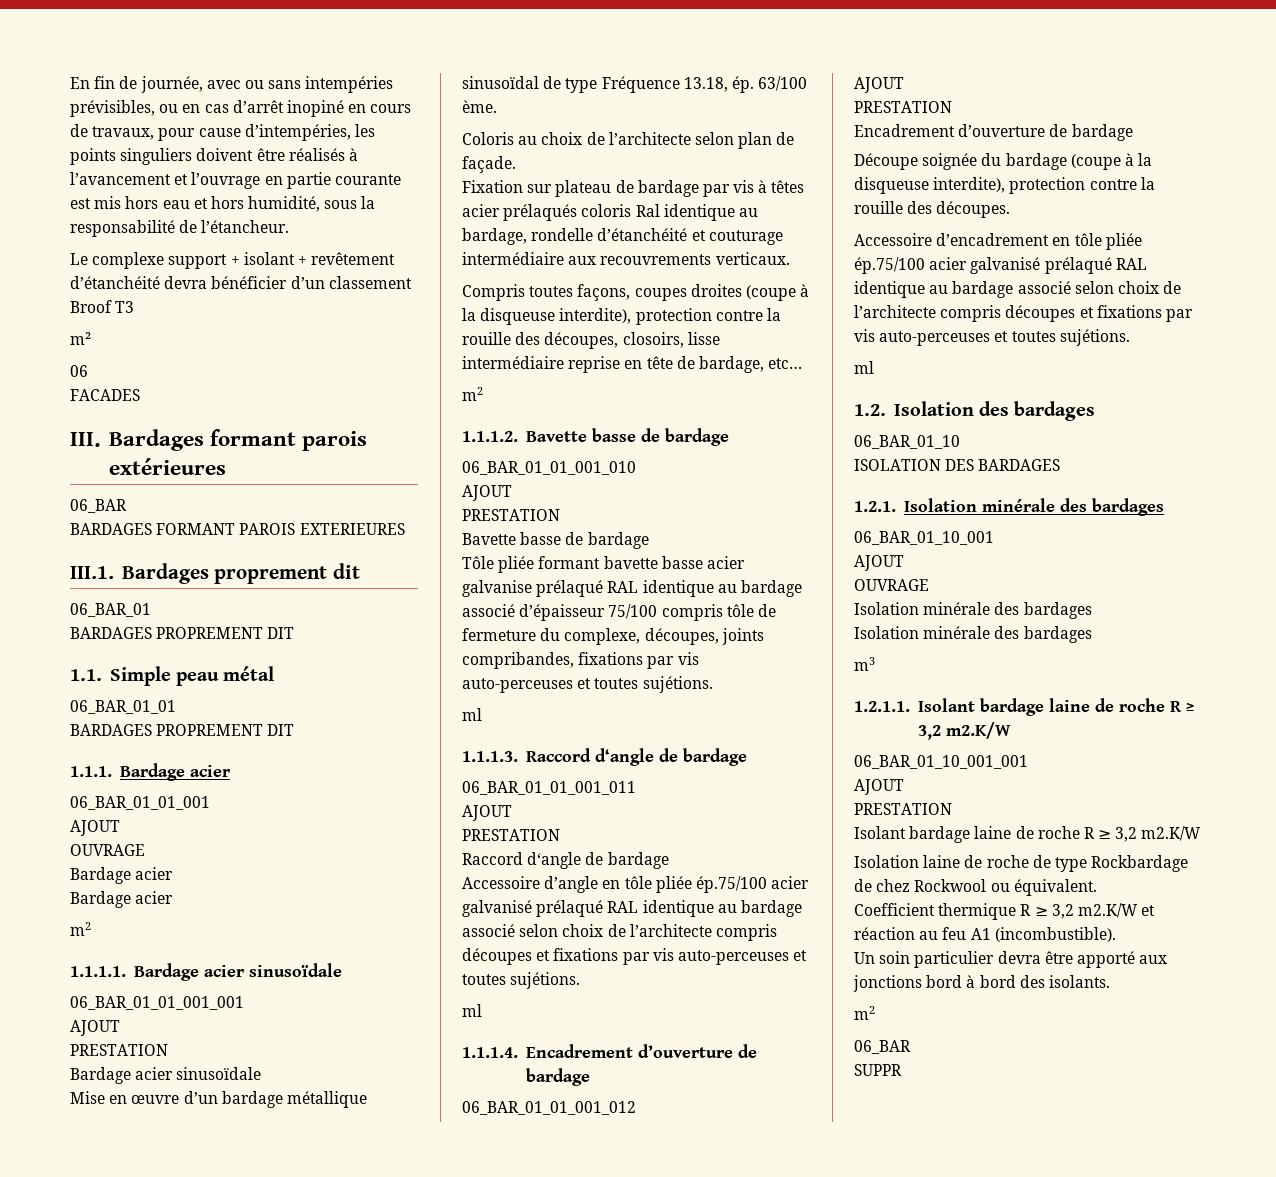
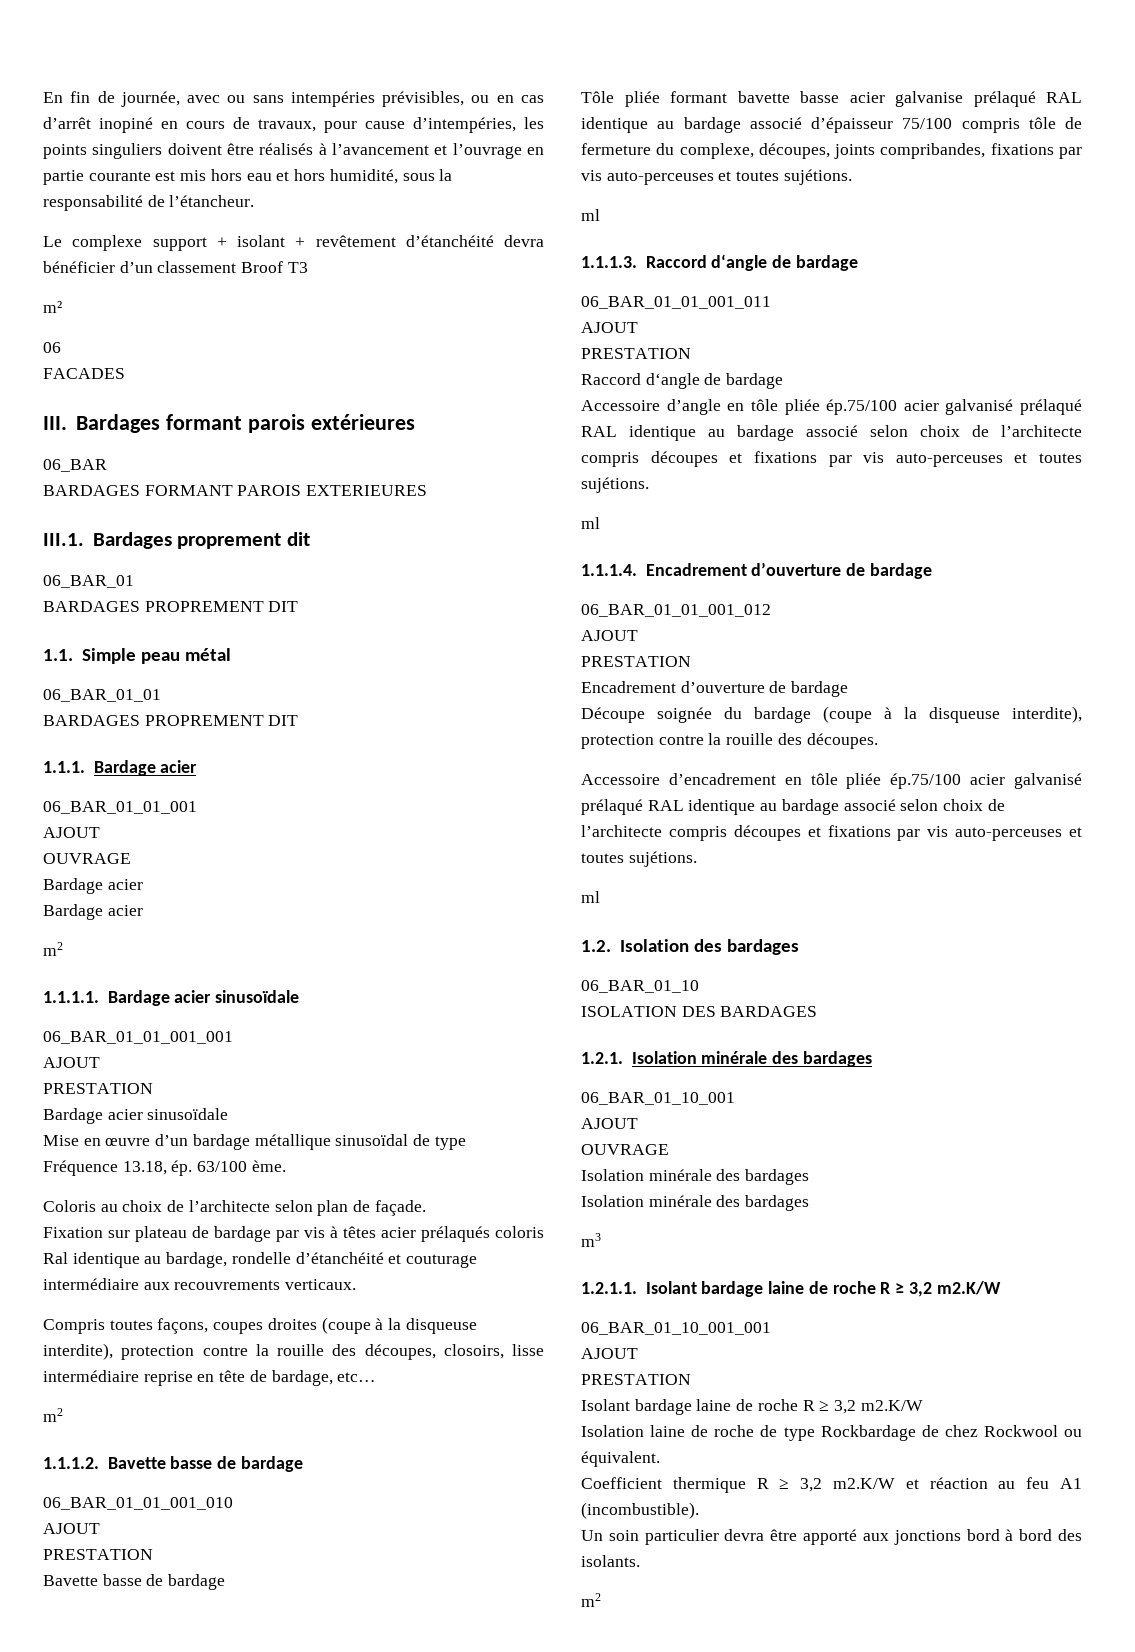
[854,1040,911,1054] [854,1064,902,1076] // 06_BAR // SUPPR -> (601, 1600) none

